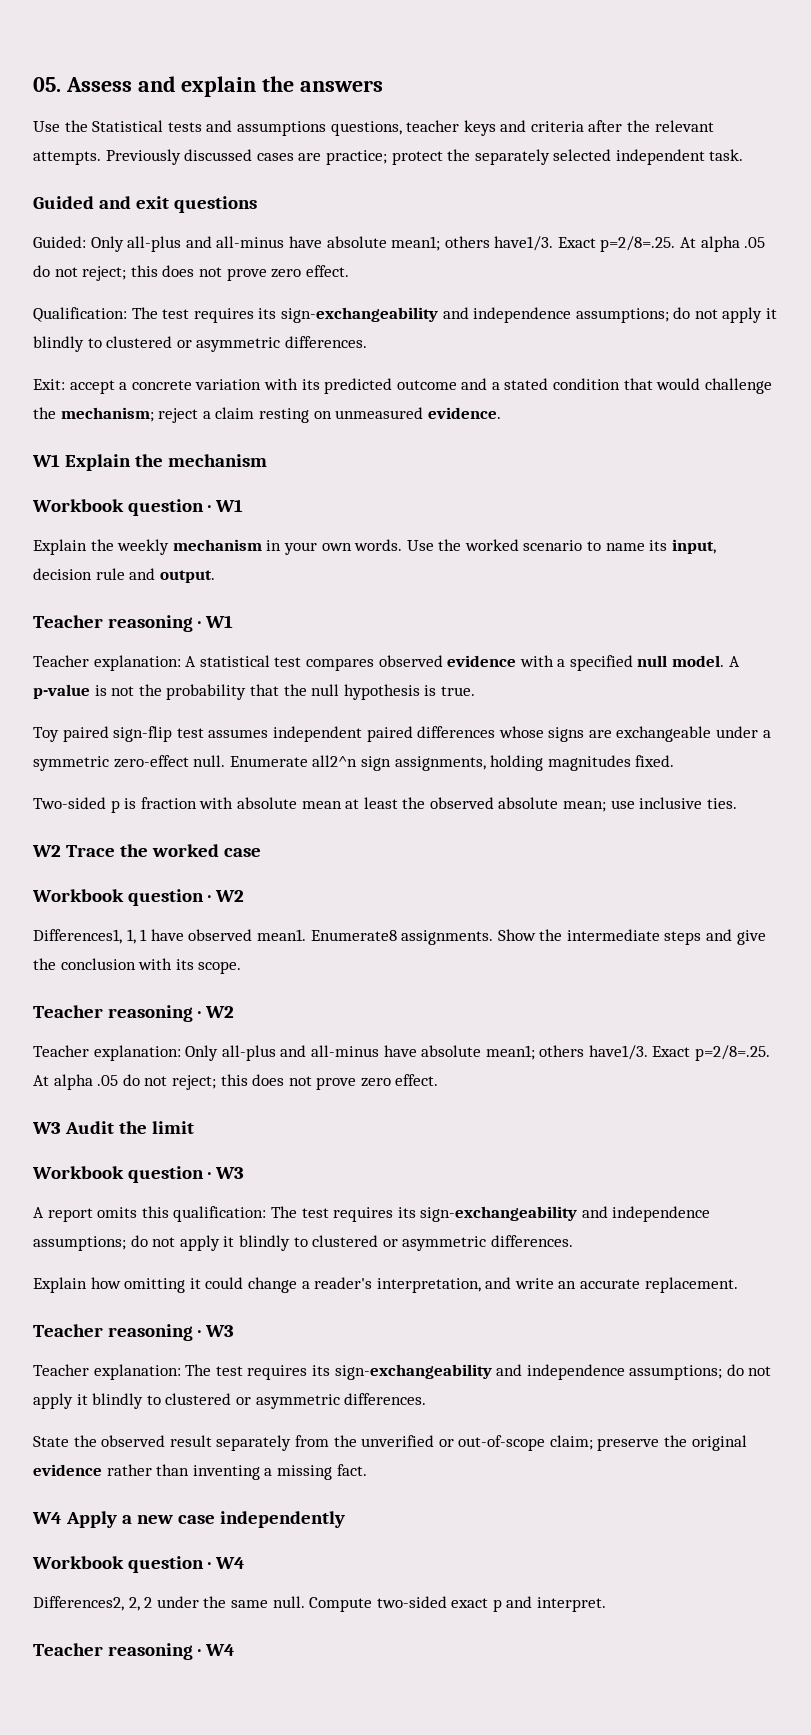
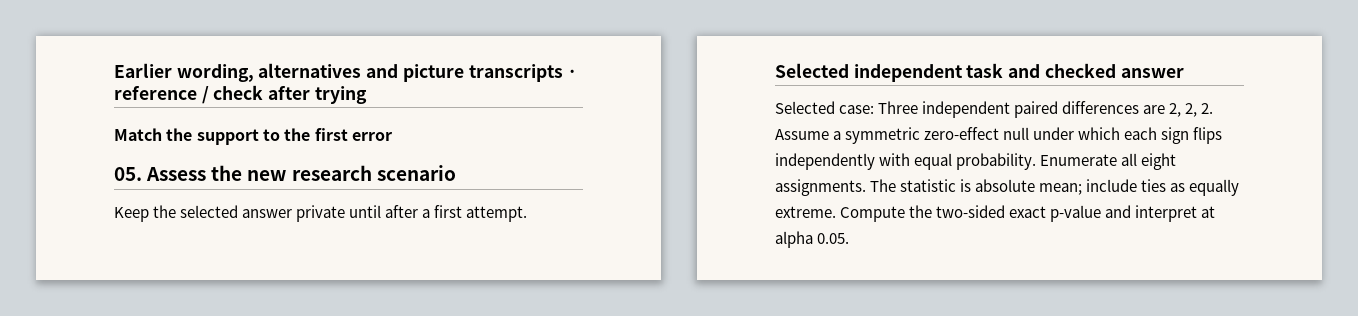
[33,76,384,97] [33,120,714,136] [33,149,744,165] [33,196,257,213] [33,236,766,252] [33,265,349,281] [33,307,778,323] [33,336,367,352] [33,378,772,394] [33,407,501,423] [32,454,267,471] [32,499,243,516] [33,539,716,555] [33,568,215,583] [33,615,233,632] [33,655,740,671] [33,684,475,700] [33,726,771,742] [33,755,675,771] [33,797,737,813] [32,844,261,857] [32,889,244,906] [33,929,766,945] [33,958,242,974] [33,1005,234,1022] [33,1045,771,1061] [33,1074,439,1090] [32,1121,194,1134] [32,1166,244,1183] [33,1206,711,1222] [33,1235,573,1251] [33,1277,738,1293] [33,1324,234,1341] [33,1364,772,1380] [33,1393,427,1409] [33,1435,747,1451] [33,1464,367,1480] [32,1511,345,1528] [32,1556,245,1573] [33,1596,607,1612] [33,1643,235,1660] 05. Assess and explain the answers // Use the Statistical tests and assumptions questions, teacher keys and criteria after the relevant attempts. Previously discussed cases are practice; protect the separately selected independent task. // Guided and exit questions // Guided: Only all-plus and all-minus have absolute mean1; others have1/3. Exact p=2/8=.25. At alpha .05 do not reject; this does not prove zero effect. // Qualification: The test requires its sign-exchangeability and independence assumptions; do not apply it blindly to clustered or asymmetric differences. // Exit: accept a concrete variation with its predicted outcome and a stated condition that would challenge the mechanism; reject a claim resting on unmeasured evidence. // W1 Explain the mechanism // Workbook question · W1 // Explain the weekly mechanism in your own words. Use the worked scenario to name its input, decision rule and output. // Teacher reasoning · W1 // Teacher explanation: A statistical test compares observed evidence with a specified null model. A p-value is not the probability that the null hypothesis is true. // Toy paired sign-flip test assumes independent paired differences whose signs are exchangeable under a symmetric zero-effect null. Enumerate all2^n sign assignments, holding magnitudes fixed. // Two-sided p is fraction with absolute mean at least the observed absolute mean; use inclusive ties. // W2 Trace the worked case // Workbook question · W2 // Differences1, 1, 1 have observed mean1. Enumerate8 assignments. Show the intermediate steps and give the conclusion with its scope. // Teacher reasoning · W2 // Teacher explanation: Only all-plus and all-minus have absolute mean1; others have1/3. Exact p=2/8=.25. At alpha .05 do not reject; this does not prove zero effect. // W3 Audit the limit // Workbook question · W3 // A report omits this qualification: The test requires its sign-exchangeability and independence assumptions; do not apply it blindly to clustered or asymmetric differences. // Explain how omitting it could change a reader's interpretation, and write an accurate replacement. // Teacher reasoning · W3 // Teacher explanation: The test requires its sign-exchangeability and independence assumptions; do not apply it blindly to clustered or asymmetric differences. // State the observed result separately from the unverified or out-of-scope claim; preserve the original evidence rather than inventing a missing fact. // W4 Apply a new case independently // Workbook question · W4 // Differences2, 2, 2 under the same null. Compute two-sided exact p and interpret. // Teacher reasoning · W4 -> [114,63,578,82] [114,85,367,104] [114,128,392,145] [114,165,456,181] [114,205,528,222] [775,63,1184,82] [775,101,1214,118] [775,127,1223,144] [775,153,1177,170] [775,179,1240,196] [775,205,1216,222] [775,231,850,248] Earlier wording, alternatives and picture transcripts · reference / check after trying // Match the support to the first error // 05. Assess the new research scenario // Keep the selected answer private until after a first attempt. // Selected independent task and checked answer // Selected case: Three independent paired differences are 2, 2, 2. Assume a symmetric zero-effect null under which each sign flips independently with equal probability. Enumerate all eight assignments. The statistic is absolute mean; include ties as equally extreme. Compute the two-sided exact p-value and interpret at alpha 0.05.

